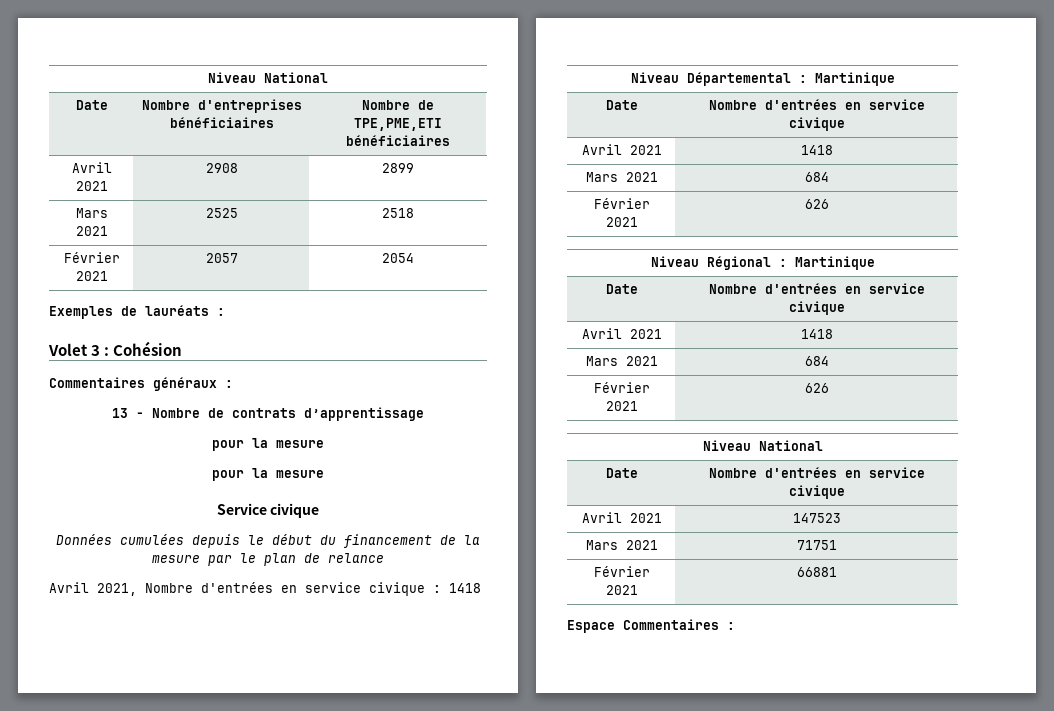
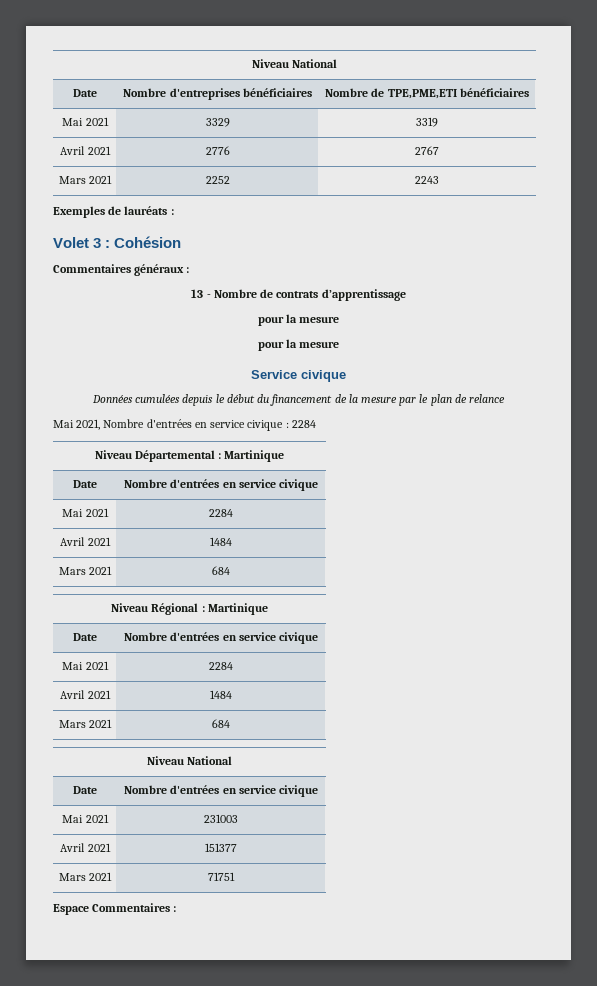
[71,162,112,173] [75,181,108,191] [205,163,238,173] [382,163,415,173] [75,208,108,218] [75,226,108,236] [205,208,238,218] [382,208,415,218] [63,252,120,263] [75,271,108,281] [205,253,238,263] [382,253,415,263] // Avril 2021 | 2908 | 2899 // Mars 2021 | 2525 | 2518 // Février 2021 | 2057 | 2054 -> [62,117,109,126] [205,118,230,127] [416,117,438,127] [60,146,111,155] [205,146,230,155] [415,146,439,155] [58,175,113,184] [205,176,230,184] [415,176,439,184] // Mai 2021 | 3329 | 3319 // Avril 2021 | 2776 | 2767 // Mars 2021 | 2252 | 2243
[49,582,89,593] Avril -> [53,420,74,428] Mai
[449,583,481,593] 1418 -> [291,420,316,428] 2284
[581,144,662,155] [800,145,833,155] [585,172,658,182] [804,172,829,182] [593,198,650,209] [605,217,638,227] [804,199,829,209] // Avril 2021 | 1418 // Mars 2021 | 684 // Février 2021 | 626 -> [62,508,109,517] [209,509,233,517] [60,537,111,546] [210,537,232,546] [58,566,113,575] [212,566,230,575] // Mai 2021 | 2284 // Avril 2021 | 1484 // Mars 2021 | 684
[581,328,662,339] [800,329,833,339] [585,356,658,366] [804,356,829,366] [593,382,650,393] [605,401,638,411] [804,383,829,393] // Avril 2021 | 1418 // Mars 2021 | 684 // Février 2021 | 626 -> [62,661,109,670] [209,662,233,670] [60,690,111,699] [210,690,232,699] [58,719,113,728] [212,719,230,728] // Mai 2021 | 2284 // Avril 2021 | 1484 // Mars 2021 | 684
[581,512,662,523] [792,513,841,523] // Avril 2021 | 147523 -> [62,814,109,823] [204,814,238,823] [60,843,111,852] [205,843,237,852] // Mai 2021 | 231003 // Avril 2021 | 151377
[593,566,650,577] [605,585,638,595] [796,567,837,577] // Février 2021 | 66881 -> (235, 876) none

